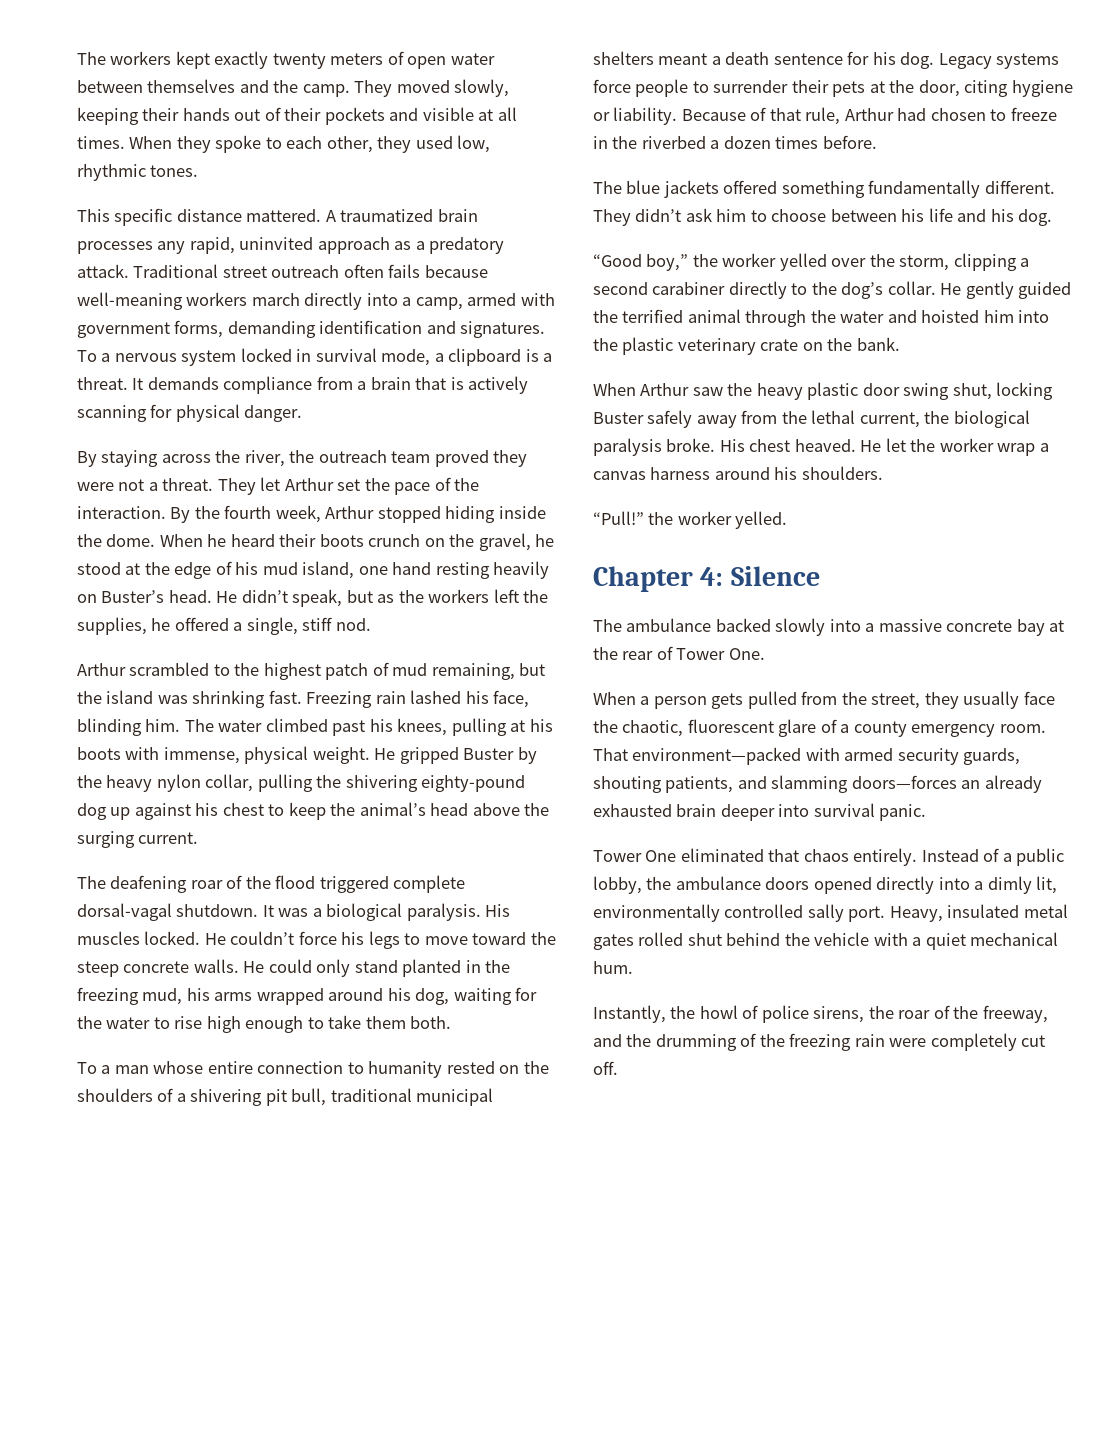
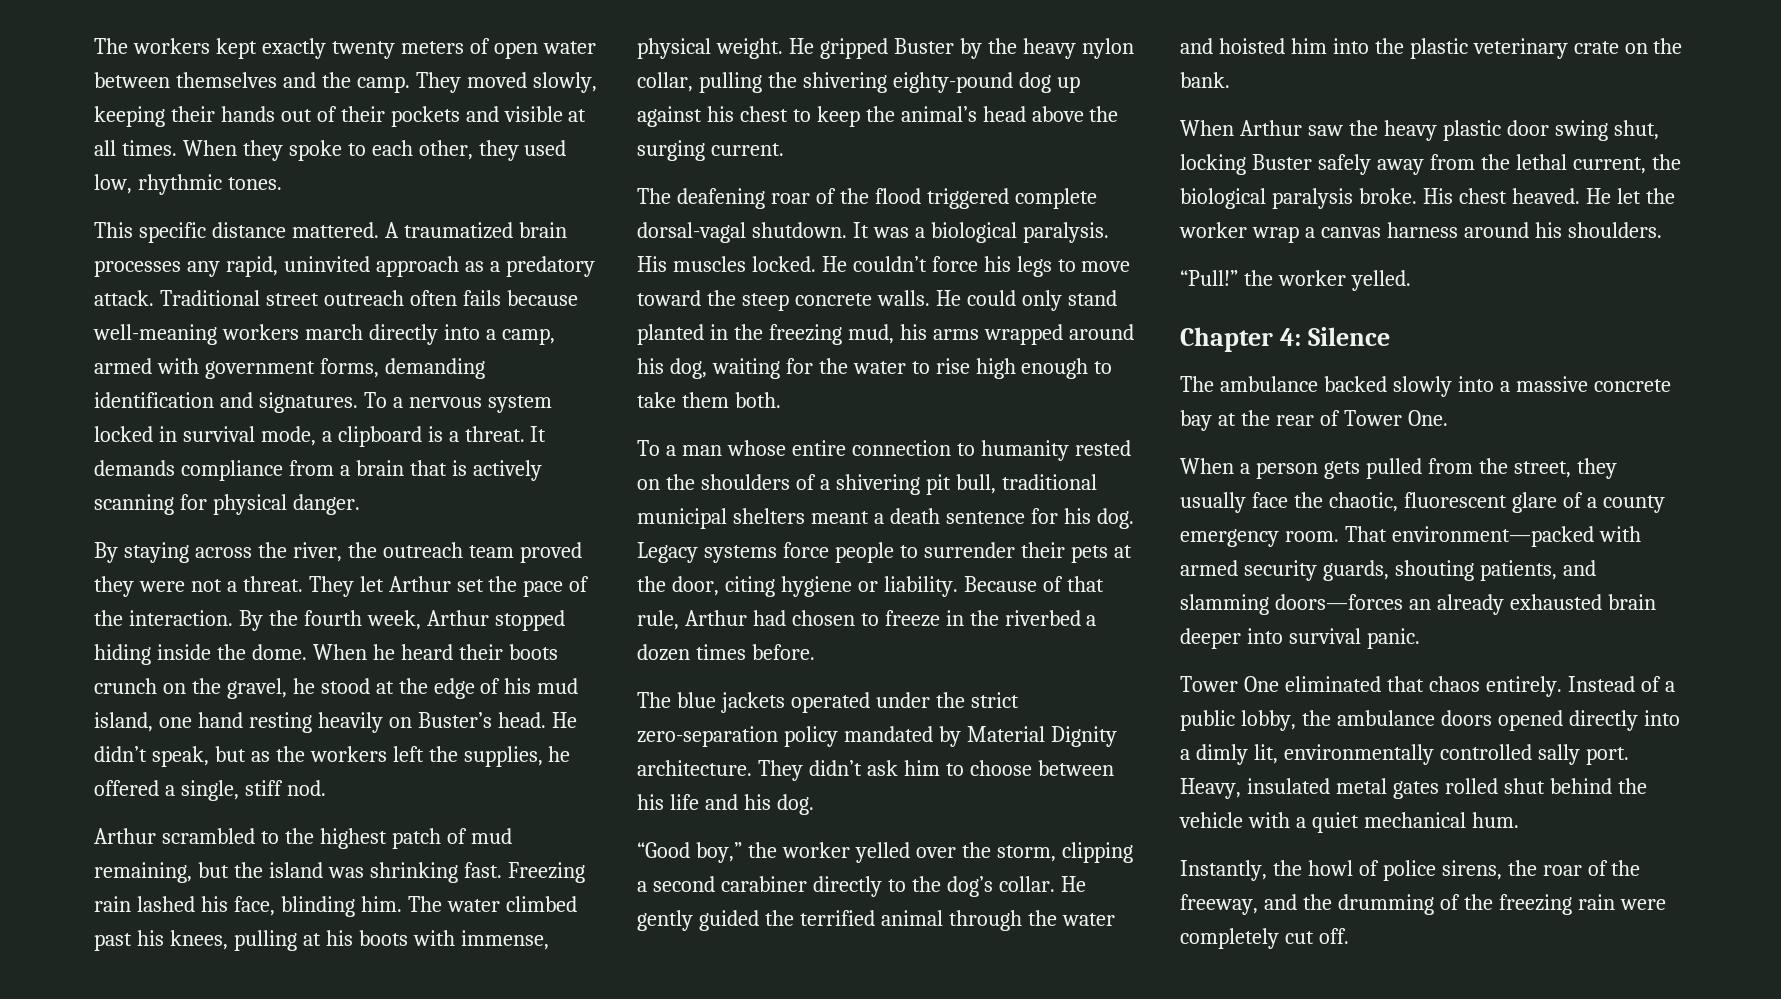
[723,180,1055,198] offered something fundamentally different. -> [790,692,1019,713] [637,726,1117,747] [637,760,752,776] operated under the strict zero-separation policy mandated by Material Dignity architecture.

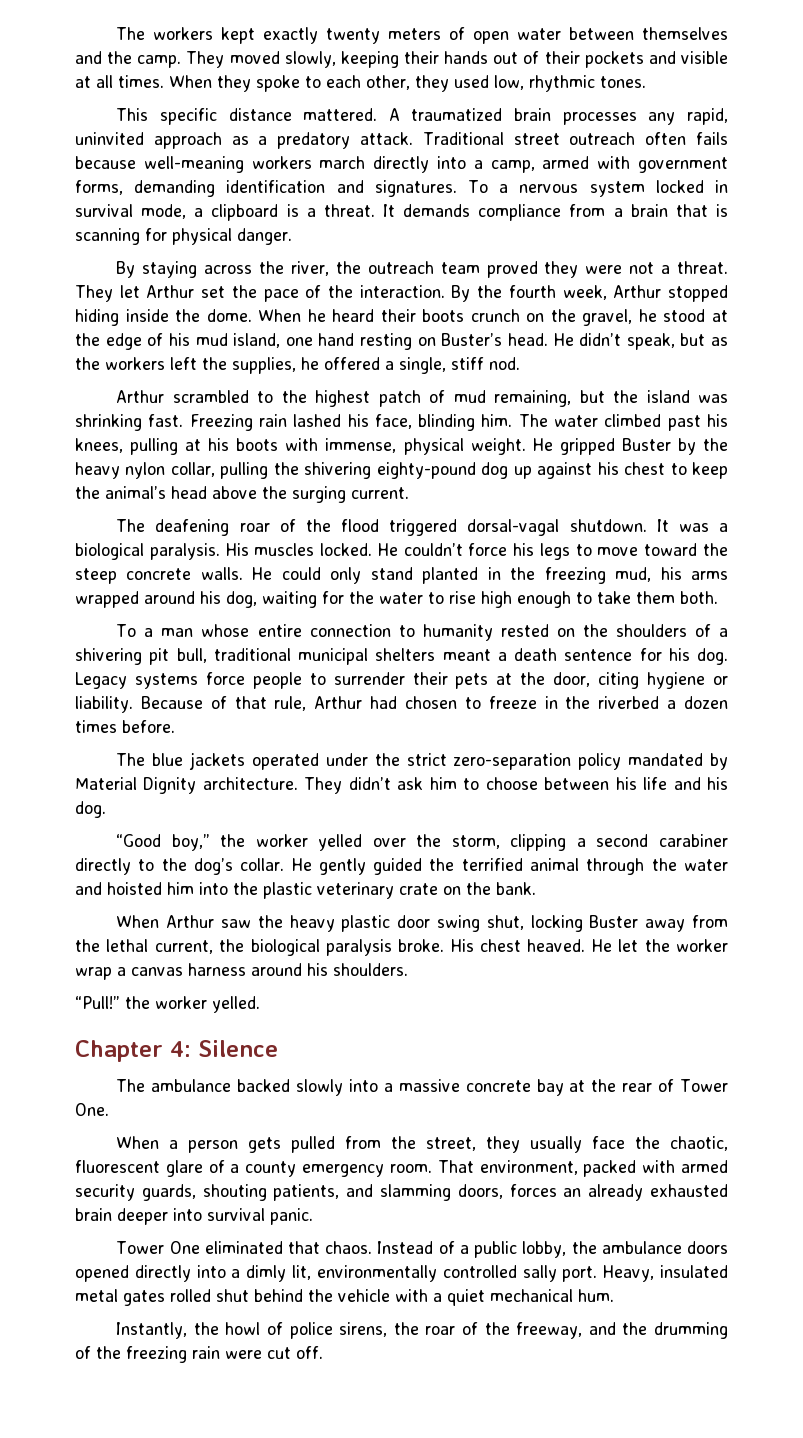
[472,460,542,481] actively -> (728, 210) none
[317,712,383,733] heavily -> (412, 341) none
[1014,188,1097,209] complete -> (458, 527) none
[1317,154,1371,175] safely -> (639, 921) none
[1391,526,1594,547] environment—packed -> [479,1160,637,1177] environment, packed
[1274,594,1403,610] doors—forces -> [457,1184,557,1199] doors, forces
[1428,676,1562,697] chaos entirely. -> [325,1241,373,1254] chaos.
[1180,928,1279,949] completely -> (262, 1354) none

